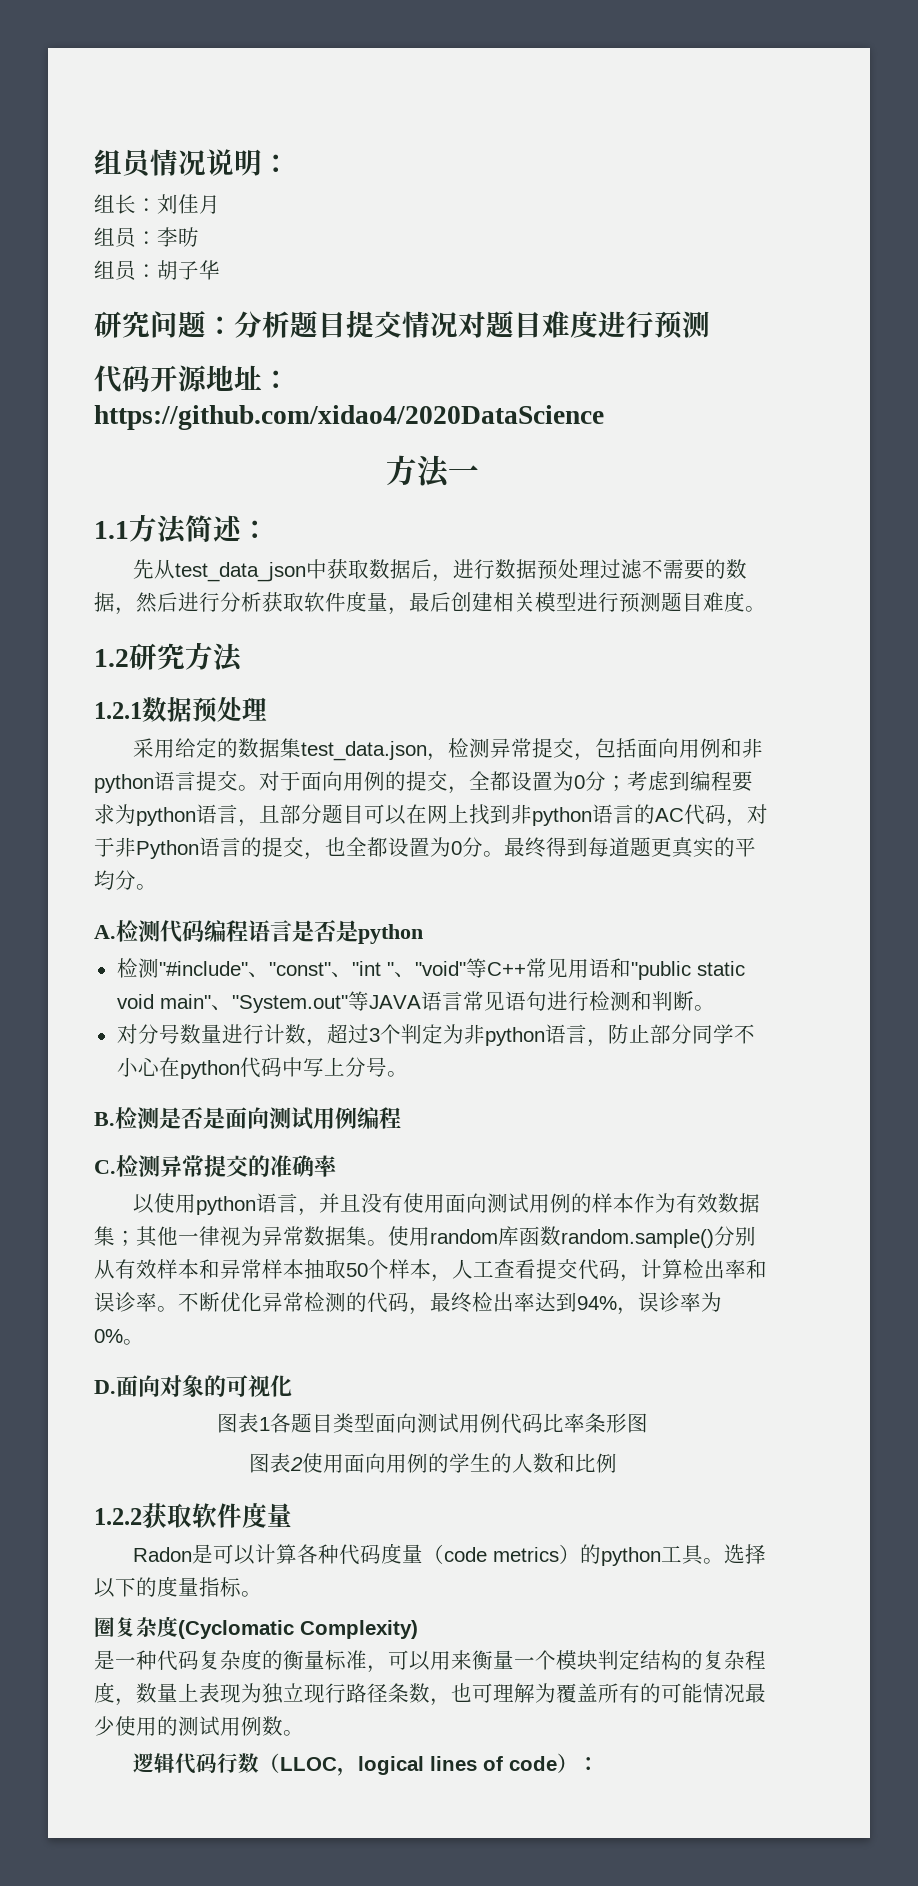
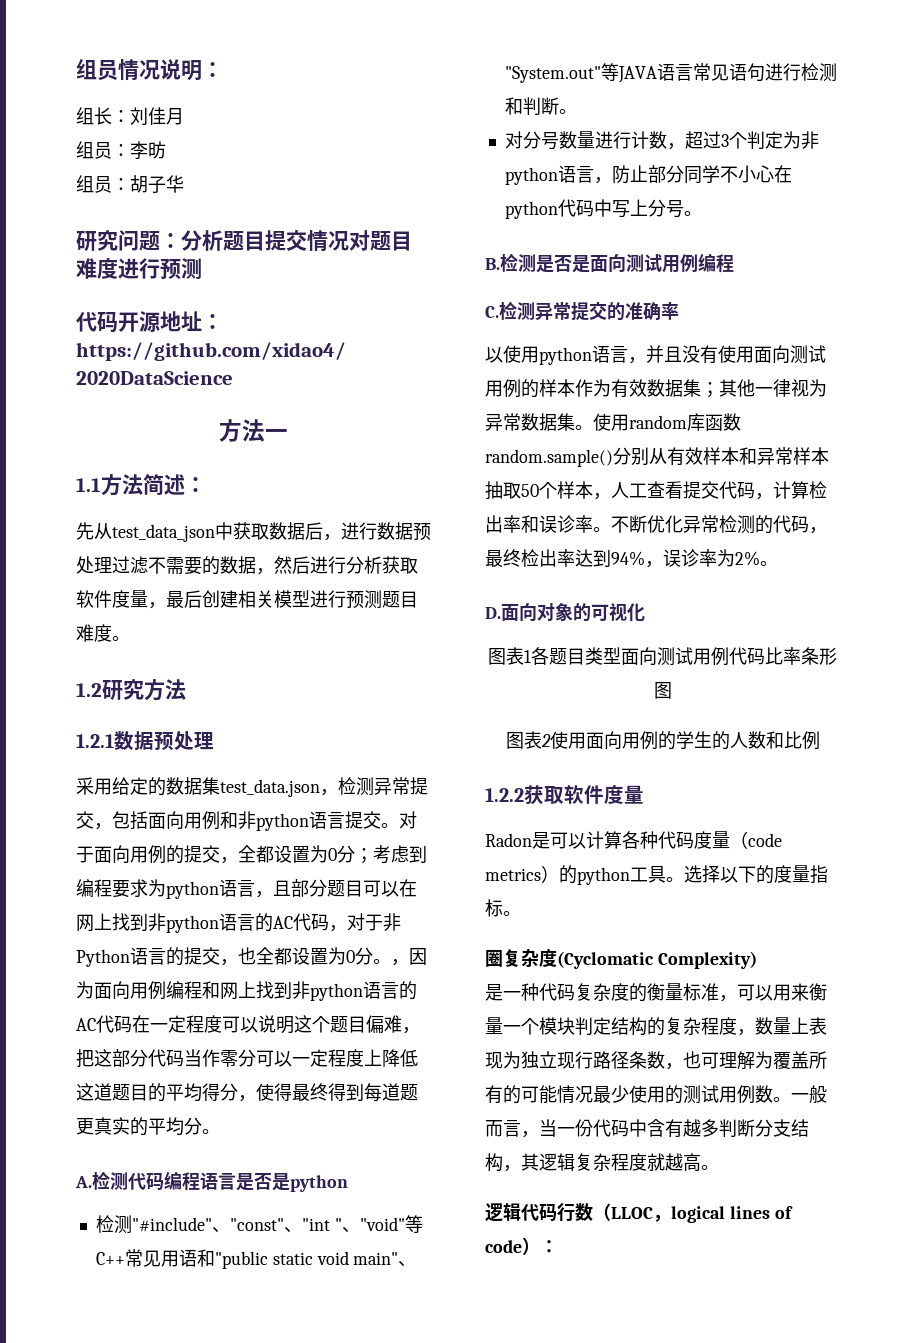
(504, 854) none -> [391,948,427,966] [76,981,417,1001] [76,1015,420,1034] [76,1049,418,1068] [76,1083,292,1102] ，因为面向用例编程和网上找到非python语言的AC代码在一定程度可以说明这个题目偏难，把这部分代码当作零分可以一定程度上降低这道题目的平均得分，使得
[94,1329,123,1343] 0% -> [735,551,760,566] 2%
(304, 1733) none -> [791,1085,827,1103] [485,1119,809,1138] [485,1153,719,1172] 一般而言，当一份代码中含有越多判断分支结构，其逻辑复杂程度就越高。

